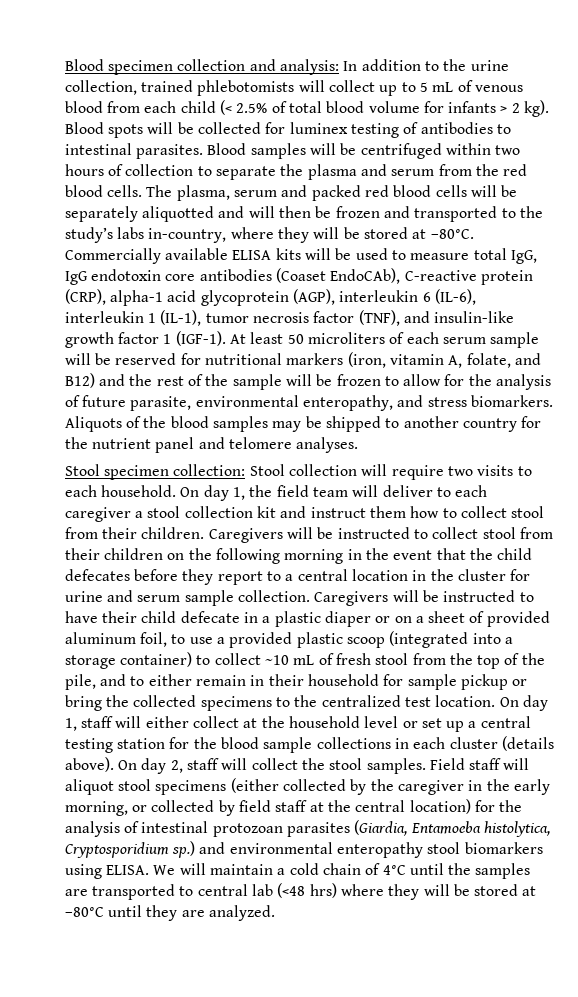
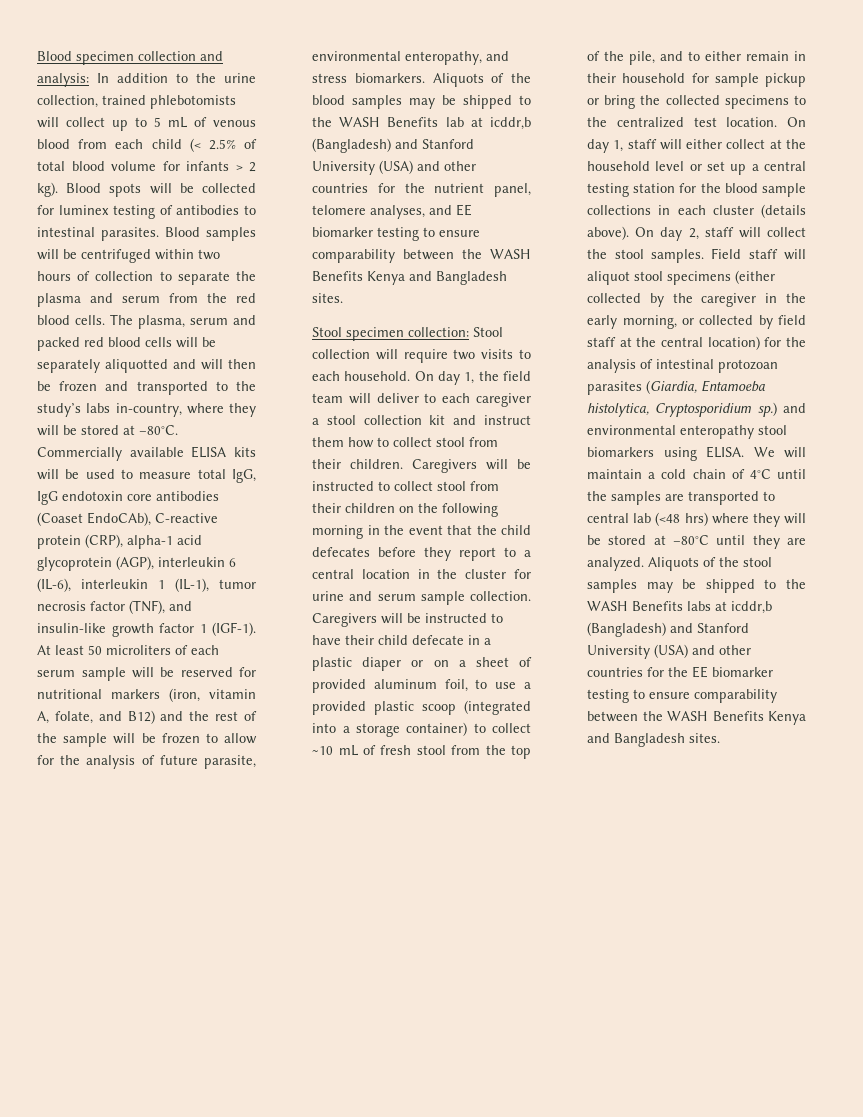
[403,416,542,432] [64,437,359,453] another country for the nutrient panel and telomere analyses. -> [312,117,531,130] [312,138,475,153] [312,160,477,175] [312,183,531,197] [312,204,473,219] [312,227,481,241] [312,249,531,263] [312,271,508,285] [312,293,344,303] the WASH Benefits lab at icddr,b (Bangladesh) and Stanford University (USA) and other countries for the nutrient panel, telomere analyses, and EE biomarker testing to ensure comparability between the WASH Benefits Kenya and Bangladesh sites.
(275, 913) none -> [648,557,773,571] [587,579,806,593] [587,601,773,614] [587,622,750,637] [587,644,752,659] [587,666,774,678] [587,689,778,703] [587,711,806,725] [587,733,721,747] Aliquots of the stool samples may be shipped to the WASH Benefits labs at icddr,b (Bangladesh) and Stanford University (USA) and other countries for the EE biomarker testing to ensure comparability between the WASH Benefits Kenya and Bangladesh sites.

